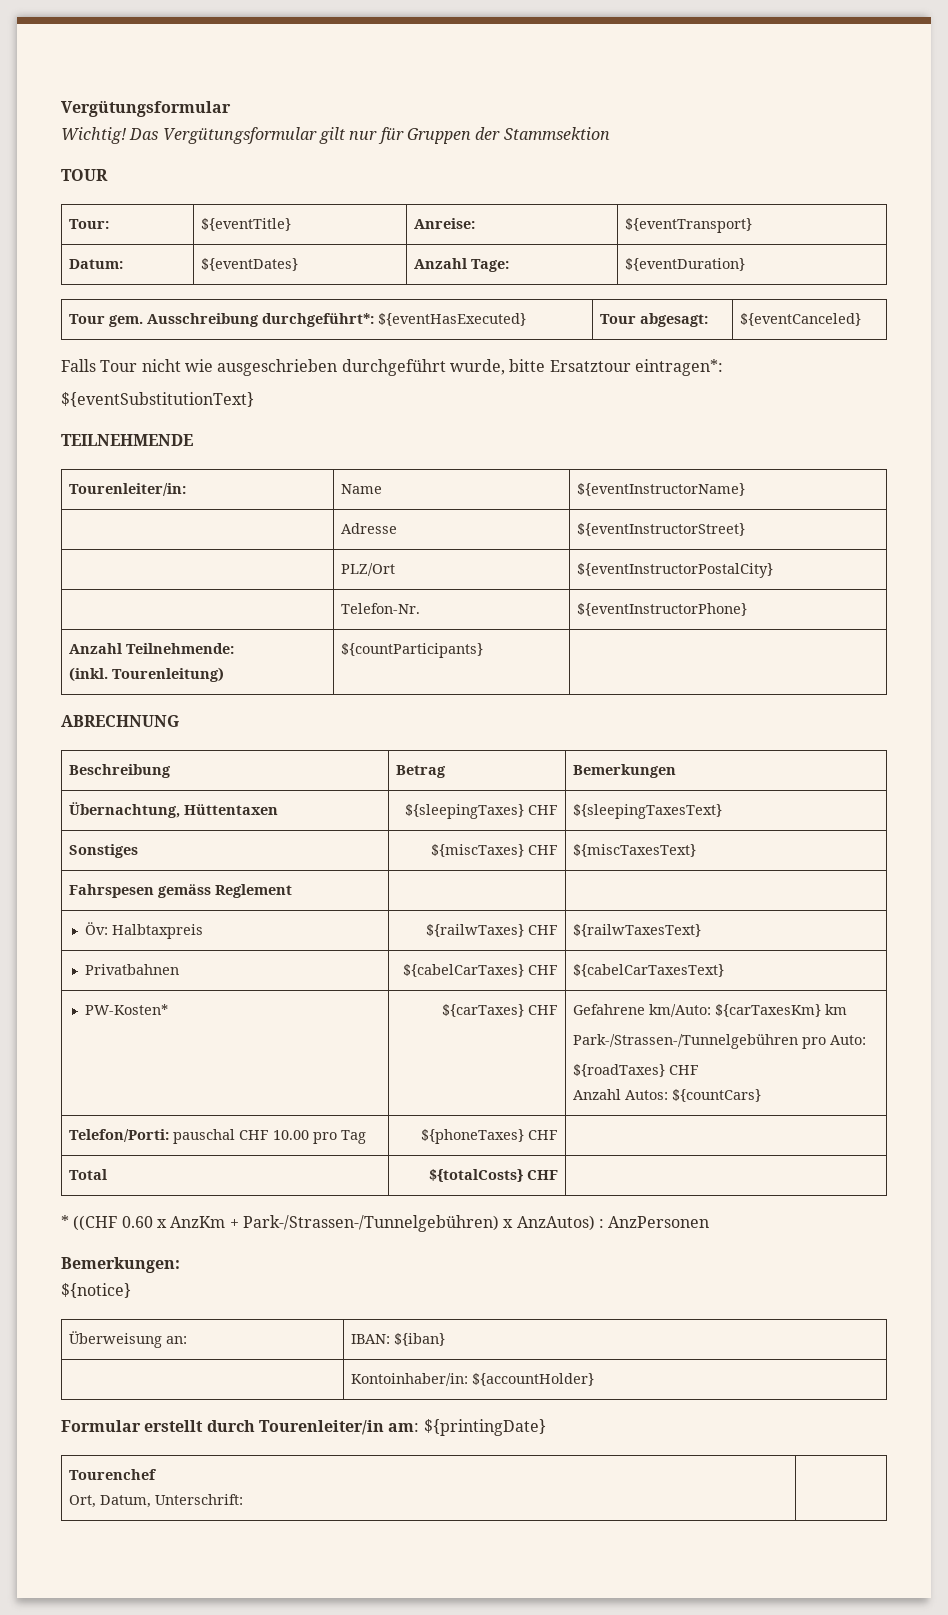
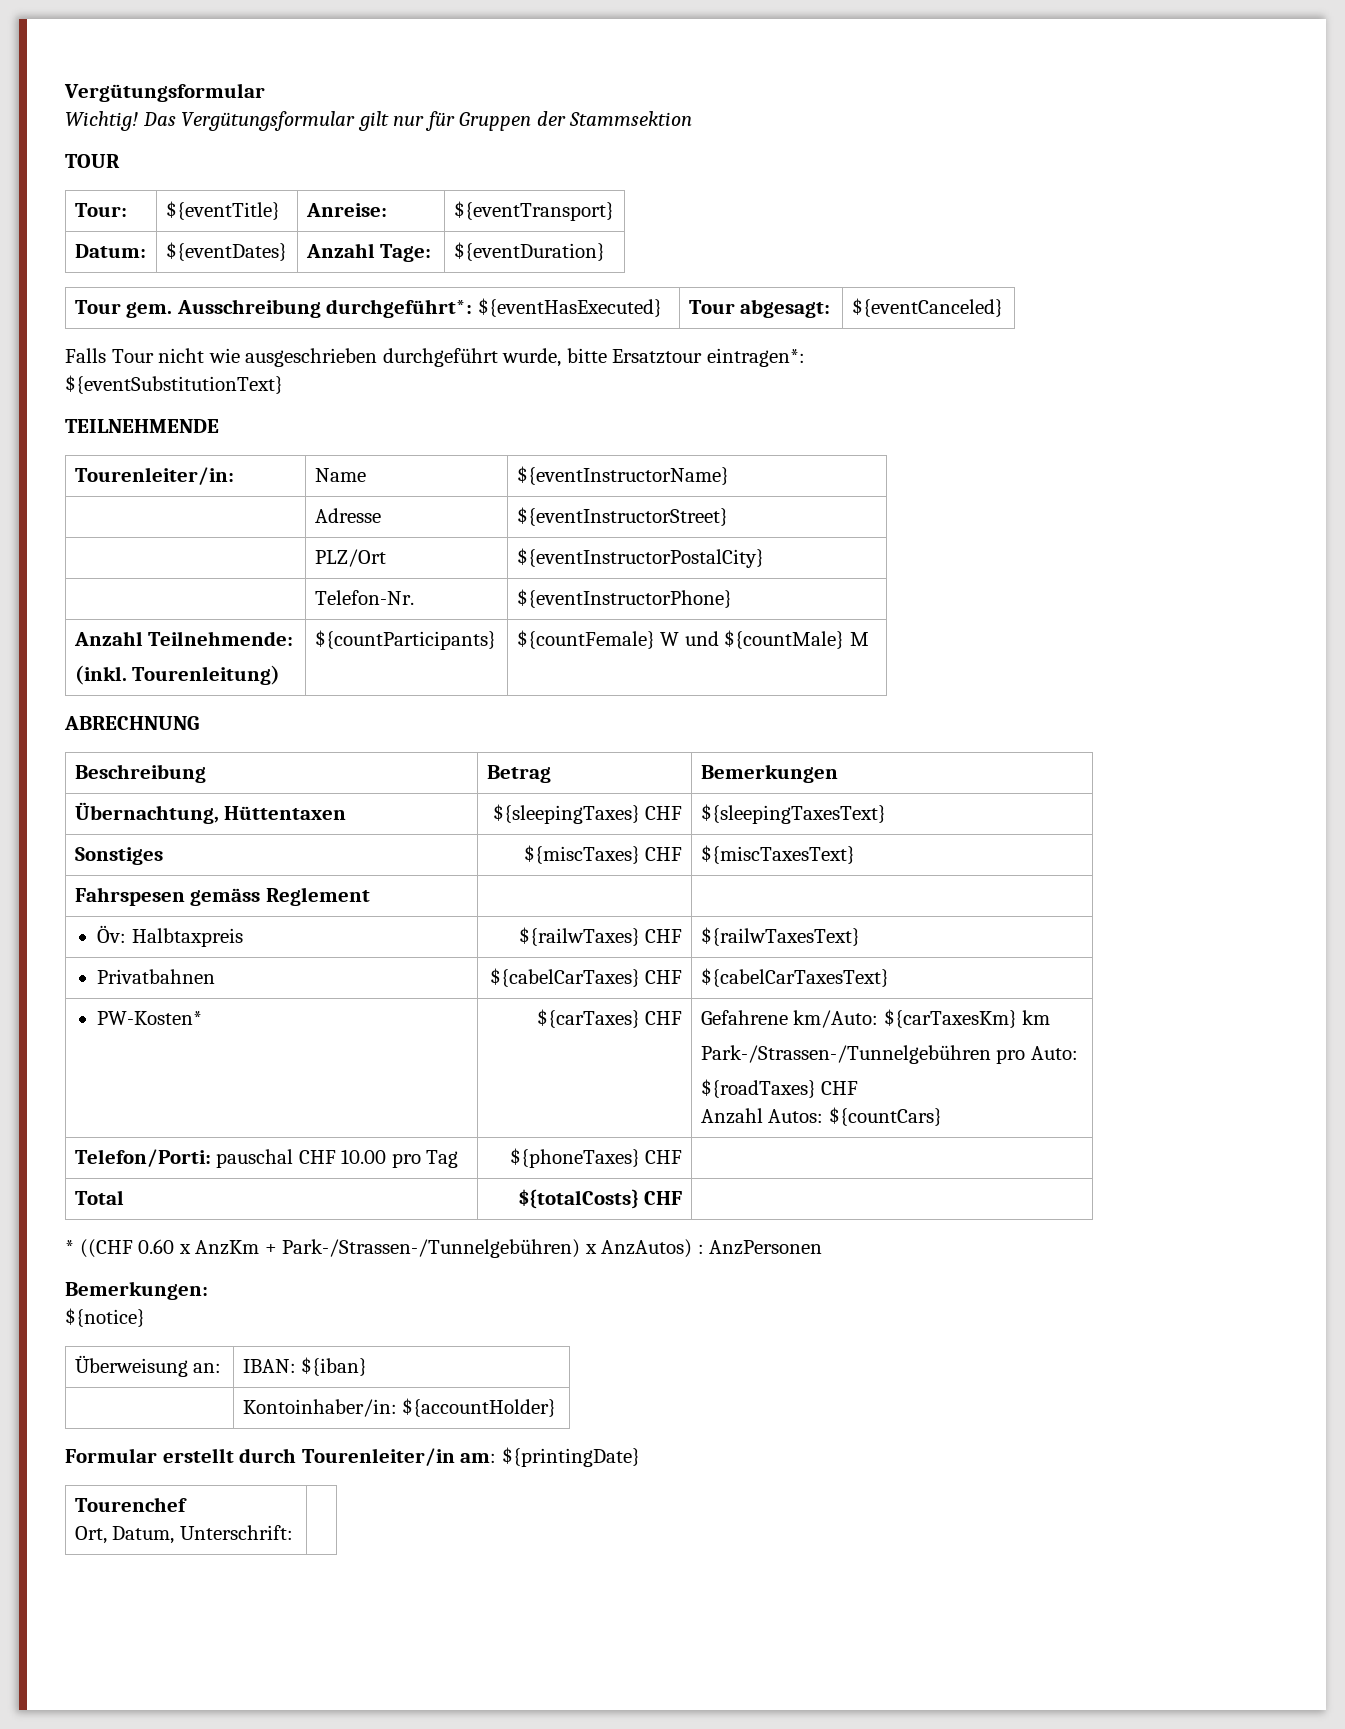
(483, 650) none -> [516,630,869,649] ${countFemale} W und ${countMale} M

